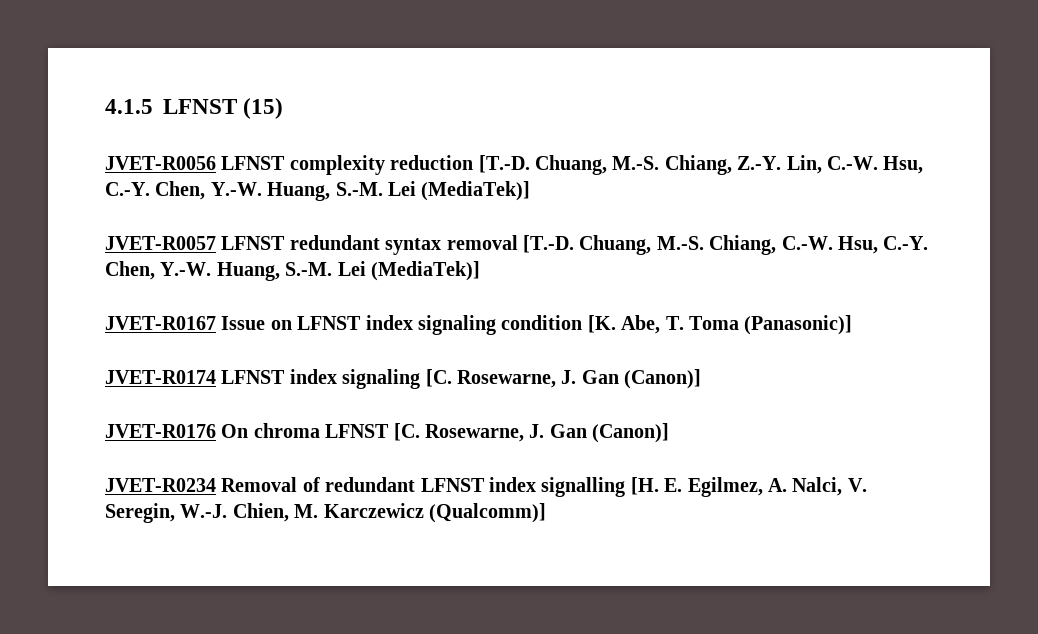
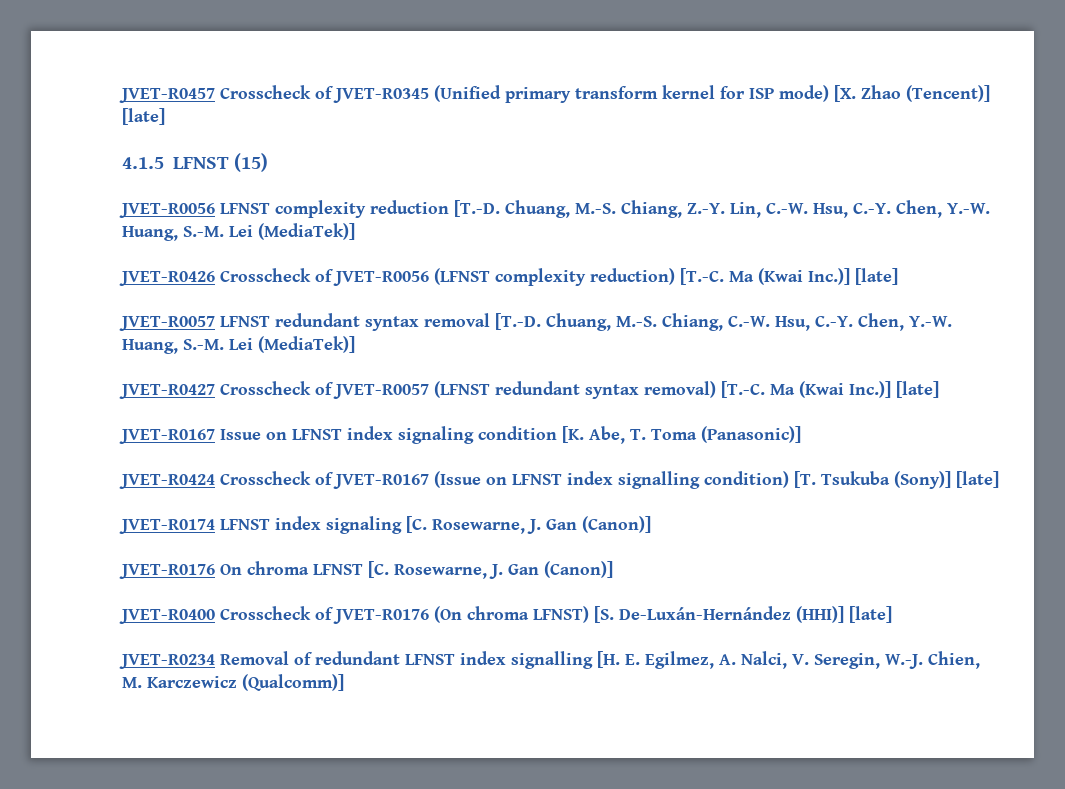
(105, 106) none -> [119,85,990,103] [122,108,165,125] JVET-R0457 Crosscheck of JVET-R0345 (Unified primary transform kernel for ISP mode) [X. Zhao (Tencent)] [late] //
(531, 191) none -> [119,268,898,286] // JVET-R0426 Crosscheck of JVET-R0056 (LFNST complexity reduction) [T.-C. Ma (Kwai Inc.)] [late]
(480, 271) none -> [119,381,939,399] // JVET-R0427 Crosscheck of JVET-R0057 (LFNST redundant syntax removal) [T.-C. Ma (Kwai Inc.)] [late]
(853, 325) none -> [119,471,999,489] // JVET-R0424 Crosscheck of JVET-R0167 (Issue on LFNST index signalling condition) [T. Tsukuba (Sony)] [late]
(670, 433) none -> [119,606,892,624] // JVET-R0400 Crosscheck of JVET-R0176 (On chroma LFNST) [S. De-Luxán-Hernández (HHI)] [late]

